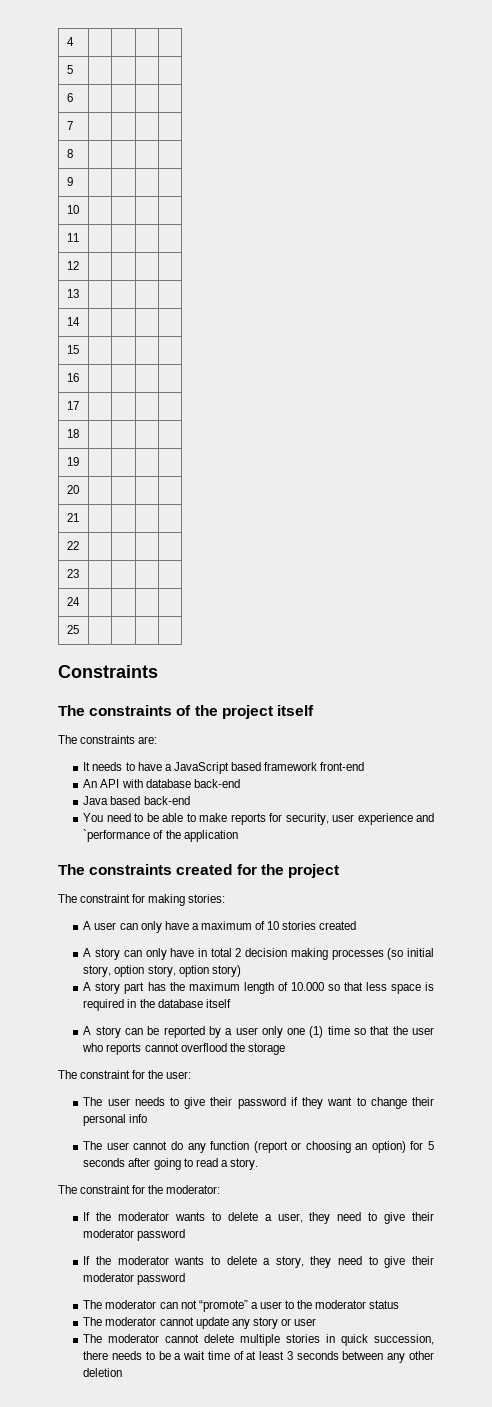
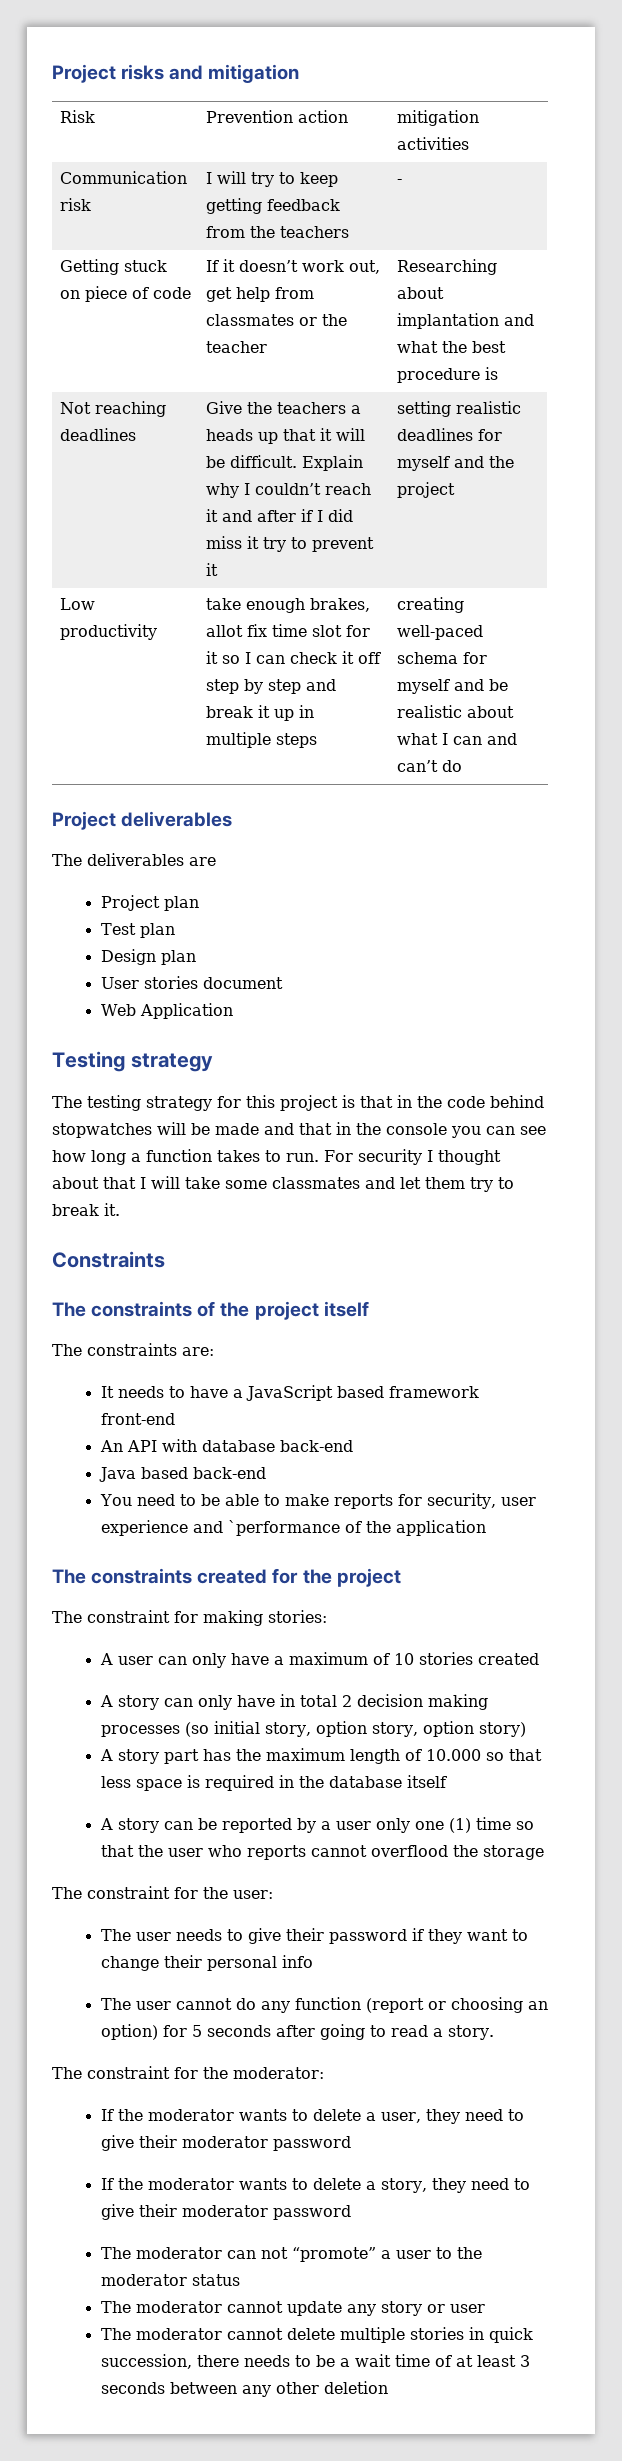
[66,37,74,46] [66,65,73,74] [66,93,73,102] [66,121,73,130] [66,149,73,158] [66,177,73,186] [66,205,79,214] [66,233,79,242] [66,261,79,270] [66,289,79,298] [66,317,80,326] [66,345,79,354] [66,373,79,382] [66,401,79,410] [66,429,79,438] [66,457,79,466] [66,485,79,494] [66,513,79,522] [66,541,79,550] [66,569,79,578] [66,597,80,606] [66,625,79,634] 4 | | | | // 5 | | | | // 6 | | | | // 7 | | | | // 8 | | | | // 9 | | | | // 10 | | | | // 11 | | | | // 12 | | | | // 13 | | | | // 14 | | | | // 15 | | | | // 16 | | | | // 17 | | | | // 18 | | | | // 19 | | | | // 20 | | | | // 21 | | | | // 22 | | | | // 23 | | | | // 24 | | | | // 25 | | | | -> [52,64,300,83] [59,110,95,123] [205,110,348,123] [396,110,479,126] [396,137,469,150] [59,171,187,184] [59,198,91,211] [205,171,338,187] [205,198,340,214] [205,226,349,238] [396,179,402,184] [59,259,167,275] [59,286,191,302] [205,259,380,274] [205,287,314,302] [205,314,347,326] [205,341,267,353] [396,259,497,275] [396,287,444,299] [396,313,534,329] [396,341,506,353] [396,367,498,383] [59,401,166,417] [59,428,136,441] [205,401,361,414] [205,428,365,444] [205,455,363,471] [205,483,371,498] [205,509,353,522] [205,536,374,552] [205,563,218,576] [396,401,521,417] [396,428,502,441] [396,456,514,471] [396,482,455,498] [59,598,95,610] [59,624,157,640] [205,598,370,613] [205,624,370,637] [205,651,381,664] [205,679,336,694] [205,705,314,721] [205,732,317,748] [396,597,464,613] [396,625,483,640] [396,652,487,664] [396,679,508,694] [396,705,514,718] [396,733,517,745] [396,760,462,772] [52,811,233,830] [52,853,216,866] [100,895,199,911] [100,923,175,938] [100,949,196,965] [100,976,283,989] [100,1003,233,1019] [52,1051,213,1072] [52,1095,544,1111] [52,1122,546,1138] [52,1149,501,1165] [52,1176,514,1192] [52,1203,120,1216] Project risks and mitigation // Risk | Prevention action | mitigation activities // Communication risk | I will try to keep getting feedback from the teachers | - // Getting stuck on piece of code | If it doesn’t work out, get help from classmates or the teacher | Researching about implantation and what the best procedure is // Not reaching deadlines | Give the teachers a heads up that it will be difficult. Explain why I couldn’t reach it and after if I did miss it try to prevent it | setting realistic deadlines for myself and the project // Low productivity | take enough brakes, allot fix time slot for it so I can check it off step by step and break it up in multiple steps | creating well-paced schema for myself and be realistic about what I can and can’t do // Project deliverables // The deliverables are // Project plan // Test plan // Design plan // User stories document // Web Application // Testing strategy // The testing strategy for this project is that in the code behind stopwatches will be made and that in the console you can see how long a function takes to run. For security I thought about that I will take some classmates and let them try to break it.

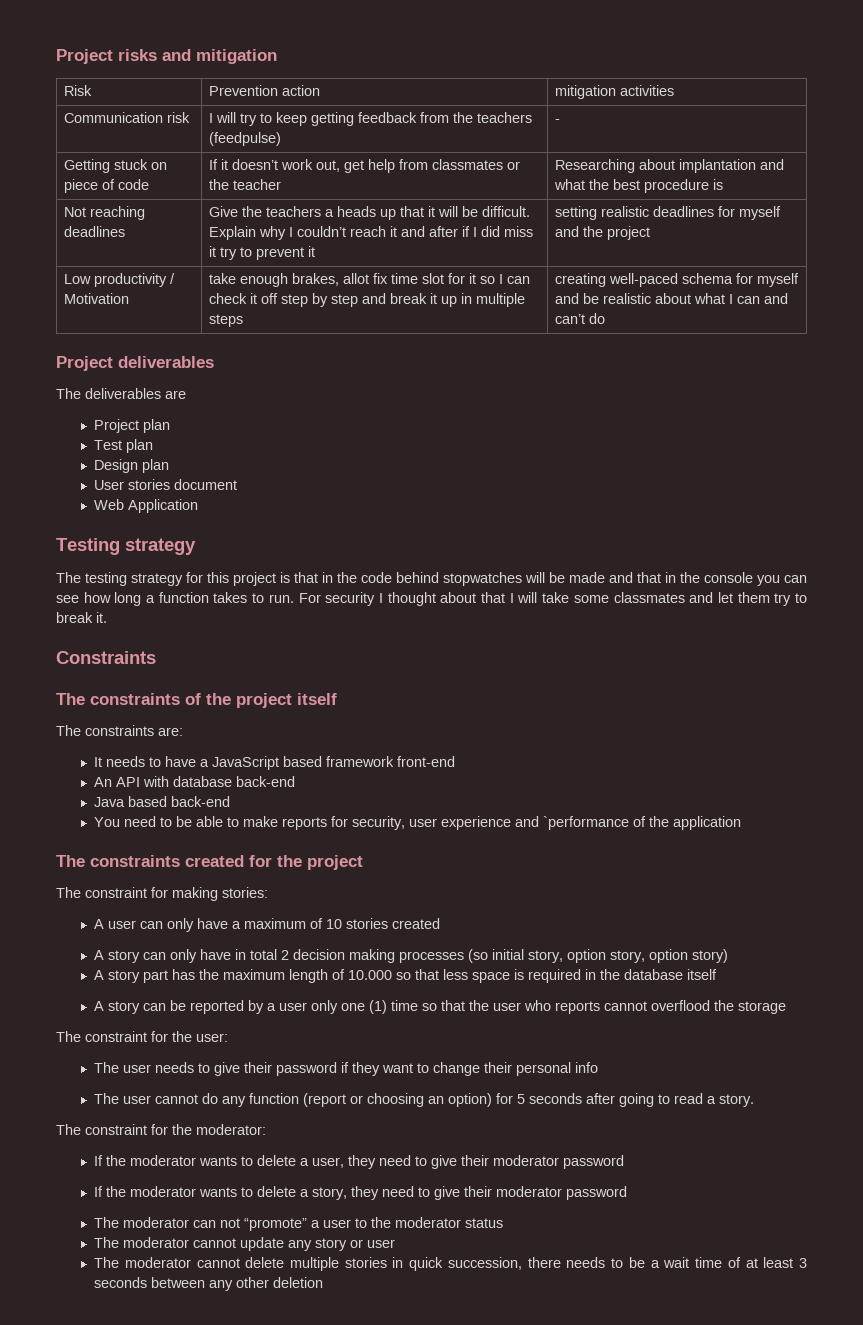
(349, 232) none -> [209,132,282,146] (feedpulse)
(157, 632) none -> [170,273,176,284] [64,293,130,304] / Motivation

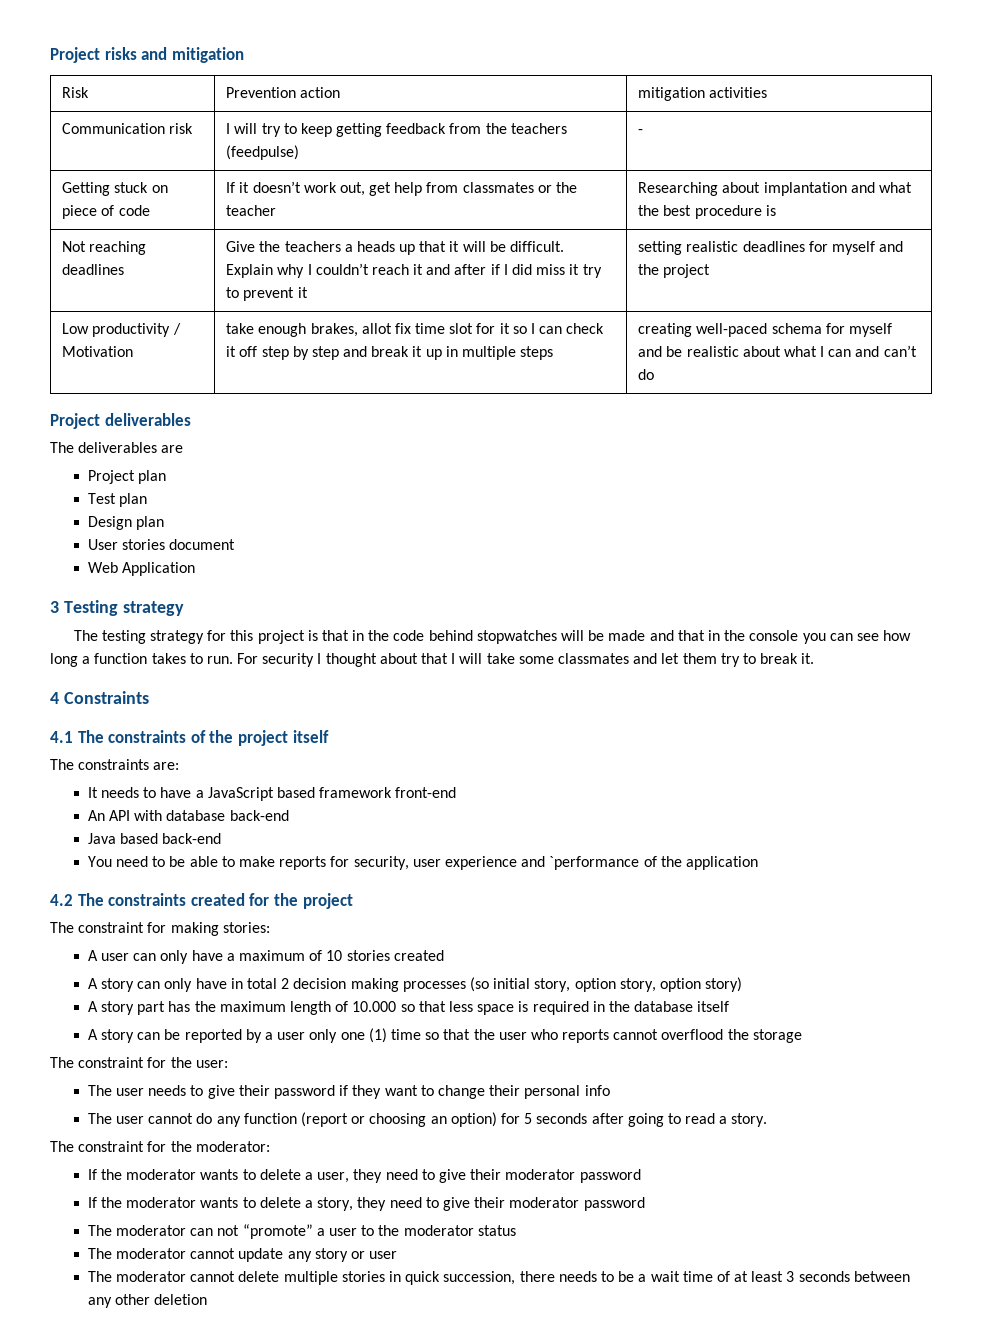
(199, 506) none -> [50,601,59,613] 3
(107, 617) none -> [50,692,59,704] 4
(156, 657) none -> [50,731,73,743] 4.1
(742, 823) none -> [50,894,73,906] 4.2

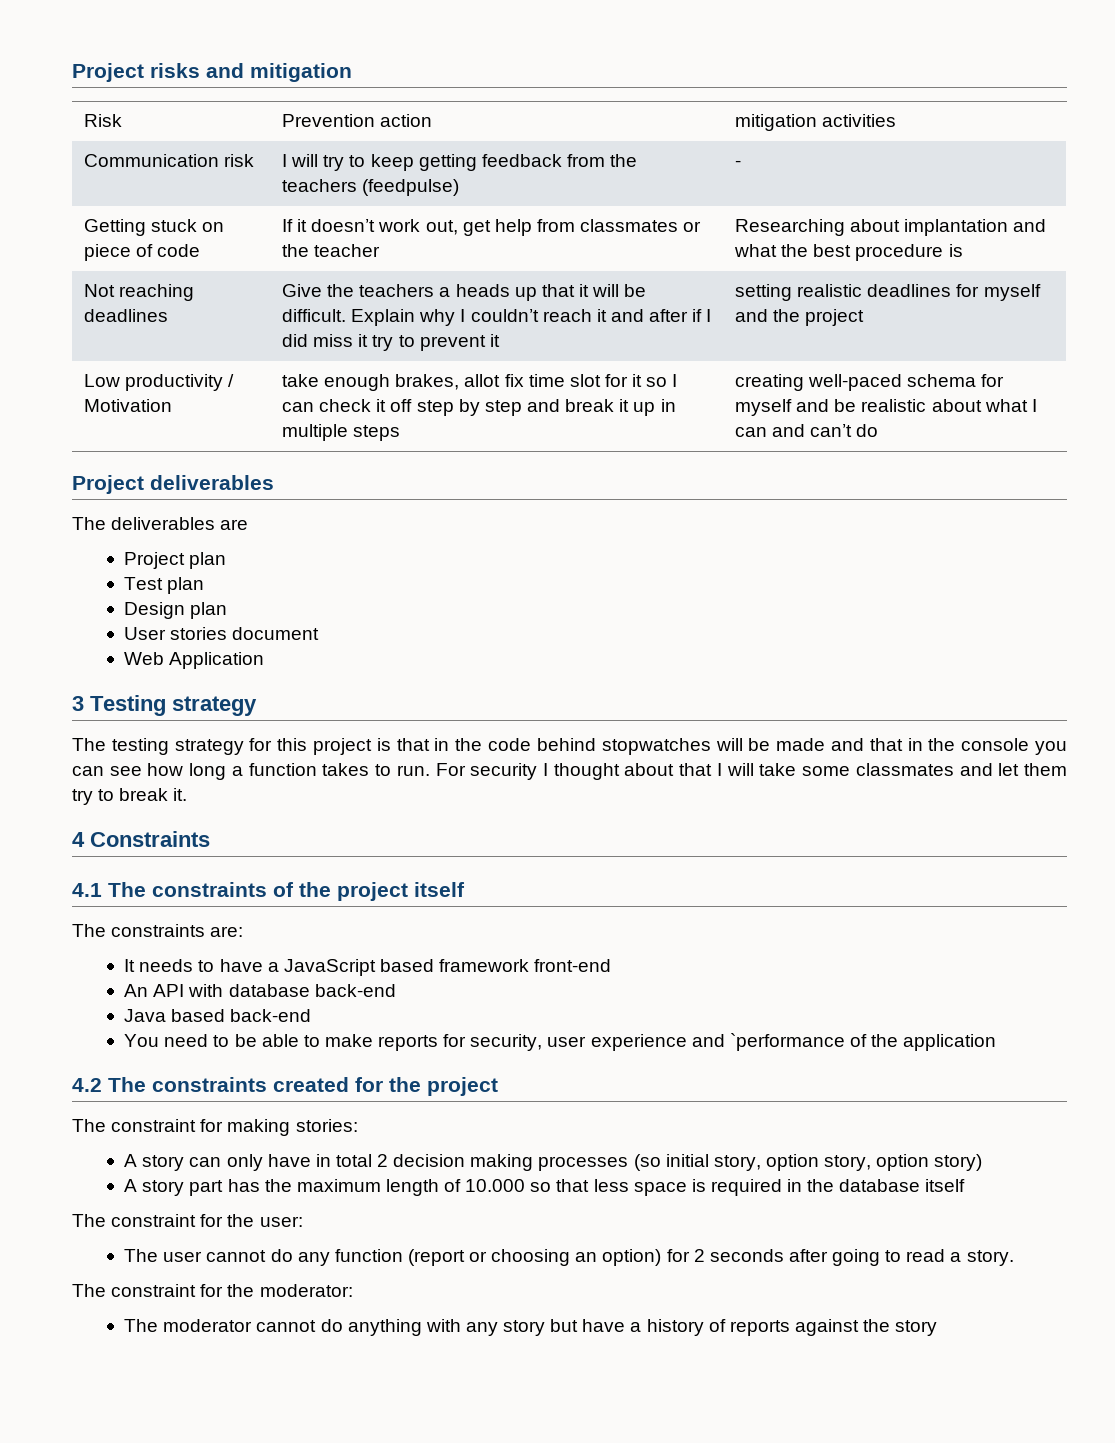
[87,950,444,964] // A user can only have a maximum of 10 stories created -> (358, 1125) none
[87,1028,802,1043] // A story can be reported by a user only one (1) time so that the user who reports cannot overflood the storage -> (966, 1185) none
[87,1085,610,1099] // The user needs to give their password if they want to change their personal info -> (303, 1221) none
[524,1113,533,1124] 5 -> [693,1249,705,1262] 2
[87,1169,641,1183] [87,1197,645,1211] [87,1224,516,1239] [87,1248,398,1262] [87,1271,910,1285] [87,1294,208,1308] If the moderator wants to delete a user, they need to give their moderator password // If the moderator wants to delete a story, they need to give their moderator password // The moderator can not “promote” a user to the moderator status // The moderator cannot update any story or user // The moderator cannot delete multiple stories in quick succession, there needs to be a wait time of at least 3 seconds between any other deletion -> [124,1319,938,1336] The moderator cannot do anything with any story but have a history of reports against the story

